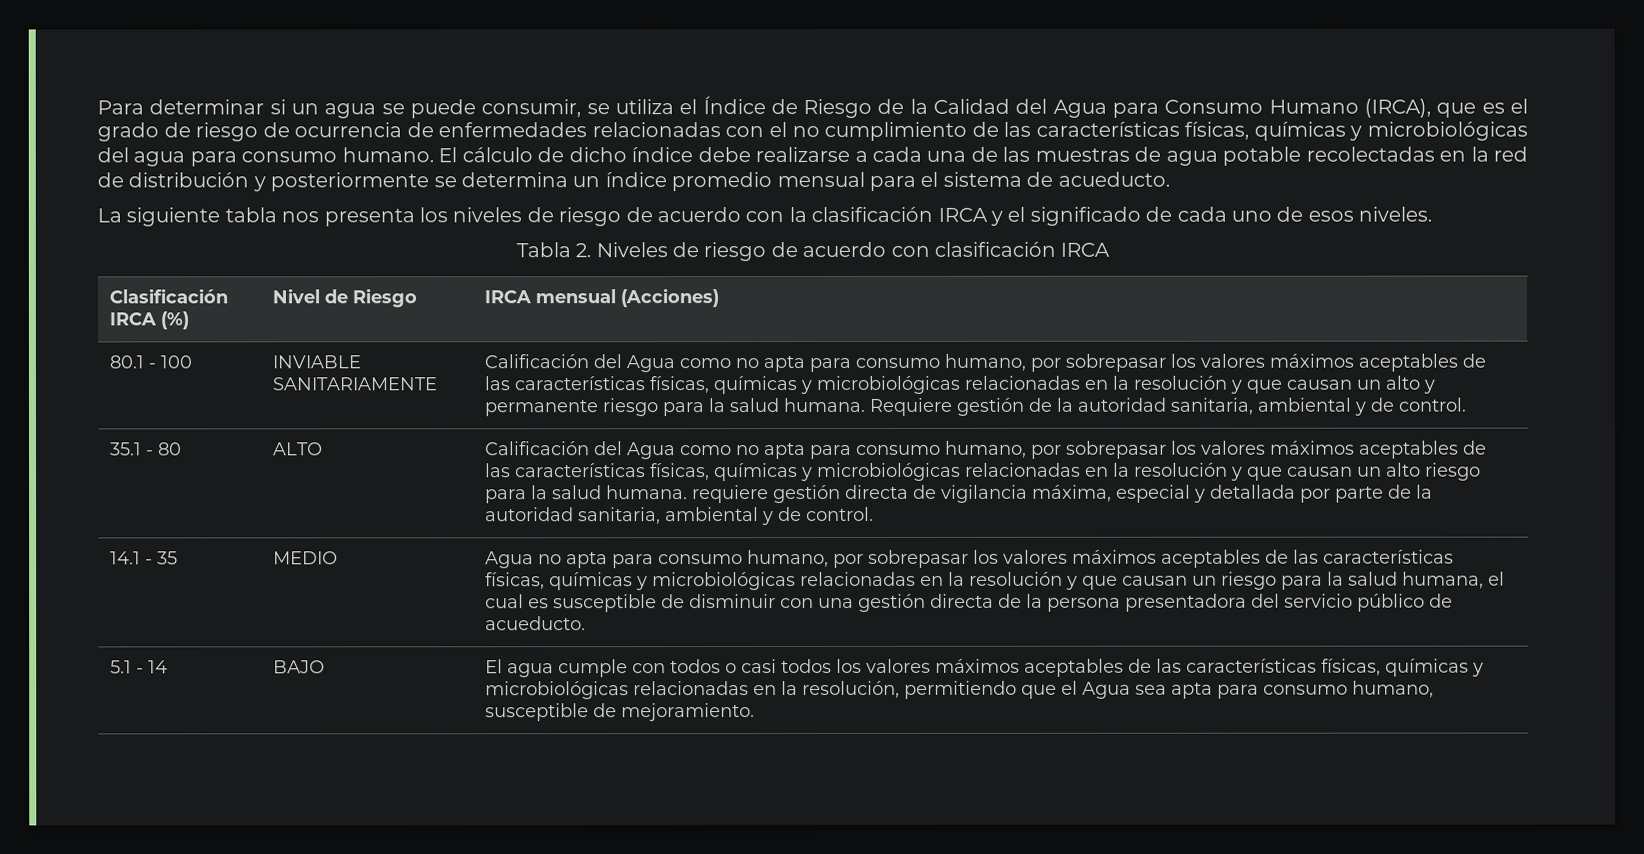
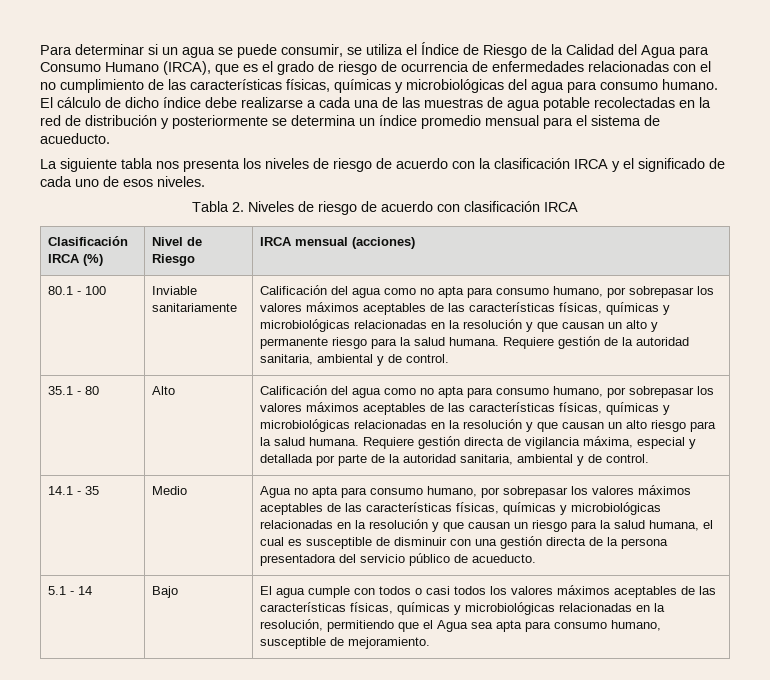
[620,288,720,308] (Acciones) -> [351,237,415,249] (acciones)
[272,355,362,369] [272,377,438,391] [484,354,676,373] INVIABLE SANITARIAMENTE | Calificación del Agua -> [151,286,197,295] [151,303,237,312] [259,285,381,298] Inviable sanitariamente | Calificación del agua
[273,442,324,456] [485,441,677,460] ALTO | Calificación del Agua -> [151,386,175,395] [259,385,381,398] Alto | Calificación del agua
[692,485,770,504] requiere -> [362,437,414,449] Requiere
[273,551,339,565] MEDIO -> [151,486,187,495] Medio
[273,660,326,674] BAJO -> [151,586,178,598] Bajo

